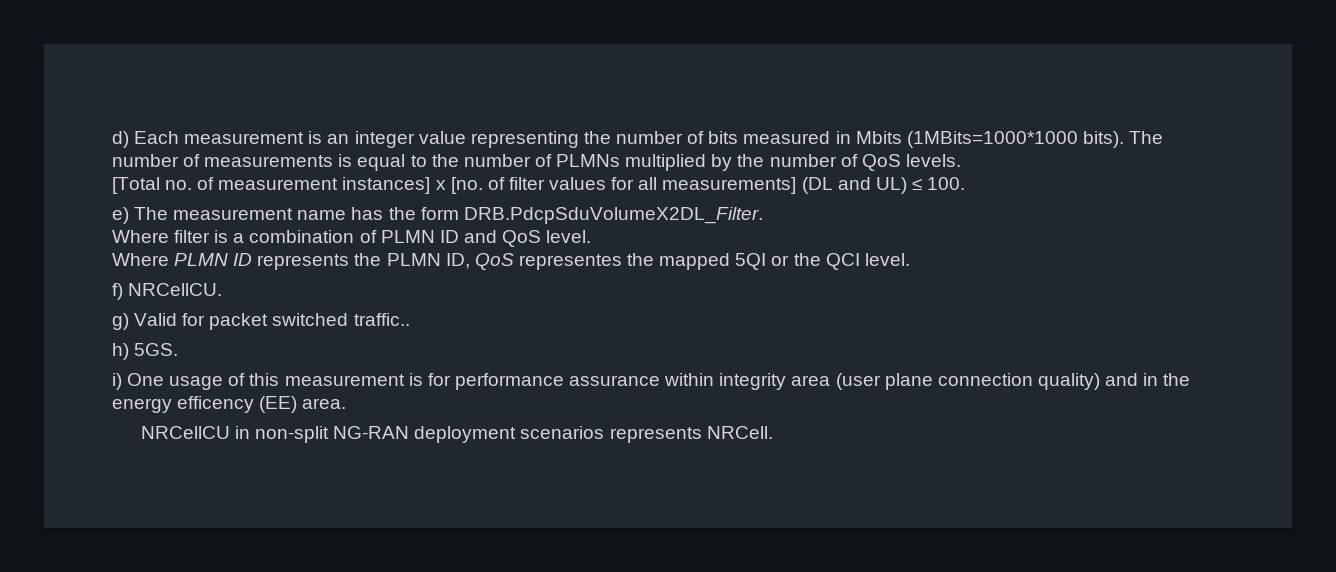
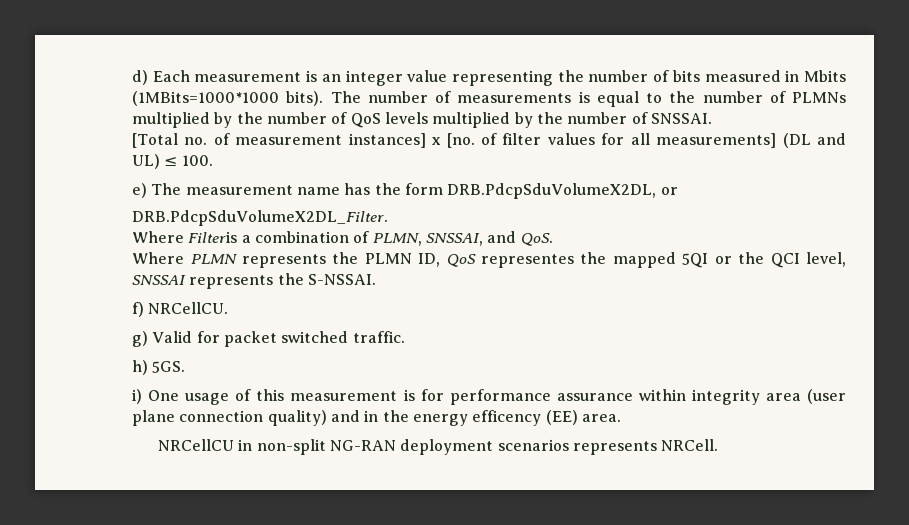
[905,154,961,167] levels. -> [384,112,712,128] levels multiplied by the number of SNSSAI.
(459, 213) none -> [447,183,678,199] DRB.PdcpSduVolumeX2DL, or //
[174,230,229,243] filter is -> [188,231,238,243] Filteris
[380,230,592,247] PLMN ID and QoS level. -> [372,231,553,246] PLMN, SNSSAI, and QoS.
[233,253,253,266] ID -> (237, 259) none
[864,253,910,266] level. -> [806,252,847,267] [132,273,377,289] level, SNSSAI represents the S-NSSAI.
[353,313,410,326] traffic.. -> [352,331,405,343] traffic.

